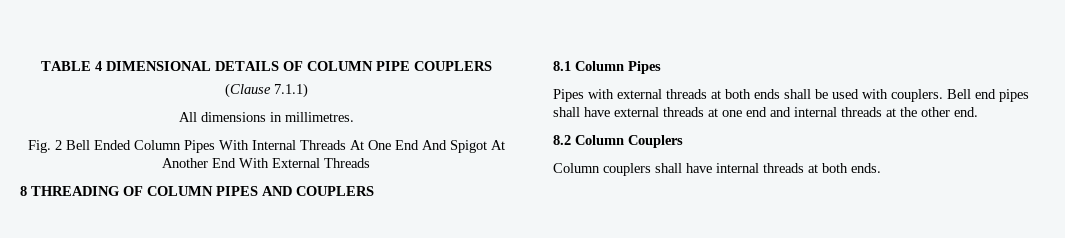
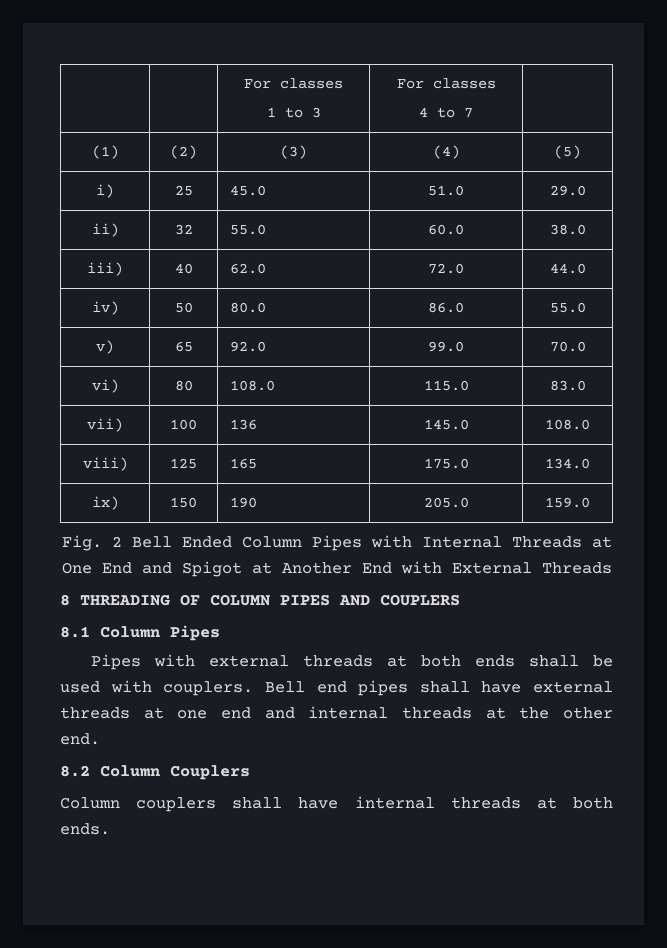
[40,61,492,71] [224,83,308,98] [178,112,354,122] TABLE 4 DIMENSIONAL DETAILS OF COLUMN PIPE COUPLERS // (Clause 7.1.1) // All dimensions in millimetres. -> [244,78,343,89] [266,107,321,118] [396,78,496,89] [419,107,473,118] [91,145,119,159] [170,145,197,159] [280,145,307,159] [432,145,460,159] [554,145,581,159] [96,184,114,198] [174,185,193,196] [229,185,266,196] [428,185,464,196] [549,185,586,196] [91,223,119,237] [174,224,193,235] [229,224,266,235] [428,224,464,235] [549,224,586,235] [87,262,123,276] [174,263,193,274] [229,263,266,274] [428,263,464,274] [549,263,586,274] [91,301,119,315] [174,302,193,313] [229,302,266,313] [428,302,464,313] [549,302,586,313] [96,340,114,354] [174,341,193,352] [229,341,266,352] [428,341,464,352] [549,341,586,352] [91,379,119,393] [174,380,193,391] [229,380,275,391] [423,380,469,391] [549,380,586,391] [87,418,123,432] [170,419,197,430] [229,419,257,430] [423,419,469,430] [545,419,590,430] [82,457,128,471] [170,458,197,469] [229,458,257,469] [423,458,469,469] [545,458,590,469] [91,496,119,510] [170,497,197,508] [229,497,257,508] [423,497,469,508] [545,497,590,508] | | For classes // 1 to 3 | For classes // 4 to 7 | // (1) | (2) | (3) | (4) | (5) // i) | 25 | 45.0 | 51.0 | 29.0 // ii) | 32 | 55.0 | 60.0 | 38.0 // iii) | 40 | 62.0 | 72.0 | 44.0 // iv) | 50 | 80.0 | 86.0 | 55.0 // v) | 65 | 92.0 | 99.0 | 70.0 // vi) | 80 | 108.0 | 115.0 | 83.0 // vii) | 100 | 136 | 145.0 | 108.0 // viii) | 125 | 165 | 175.0 | 134.0 // ix) | 150 | 190 | 205.0 | 159.0
[218,140,249,150] With -> [370,535,412,548] with
[349,140,364,150] At -> [591,536,612,548] at
[421,140,505,153] And Spigot At -> [141,561,272,577] and Spigot at
[239,158,269,168] With -> [400,561,442,574] with

